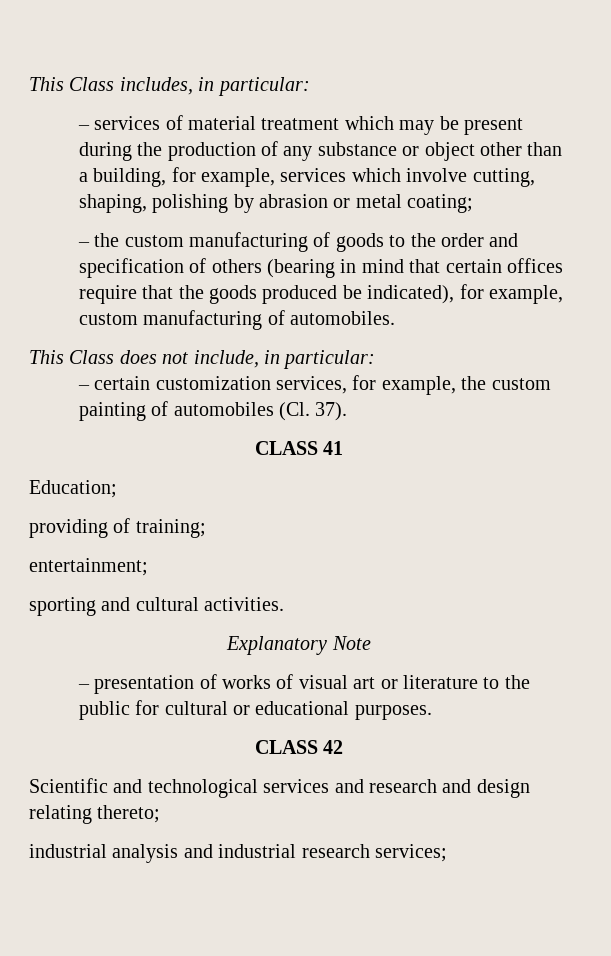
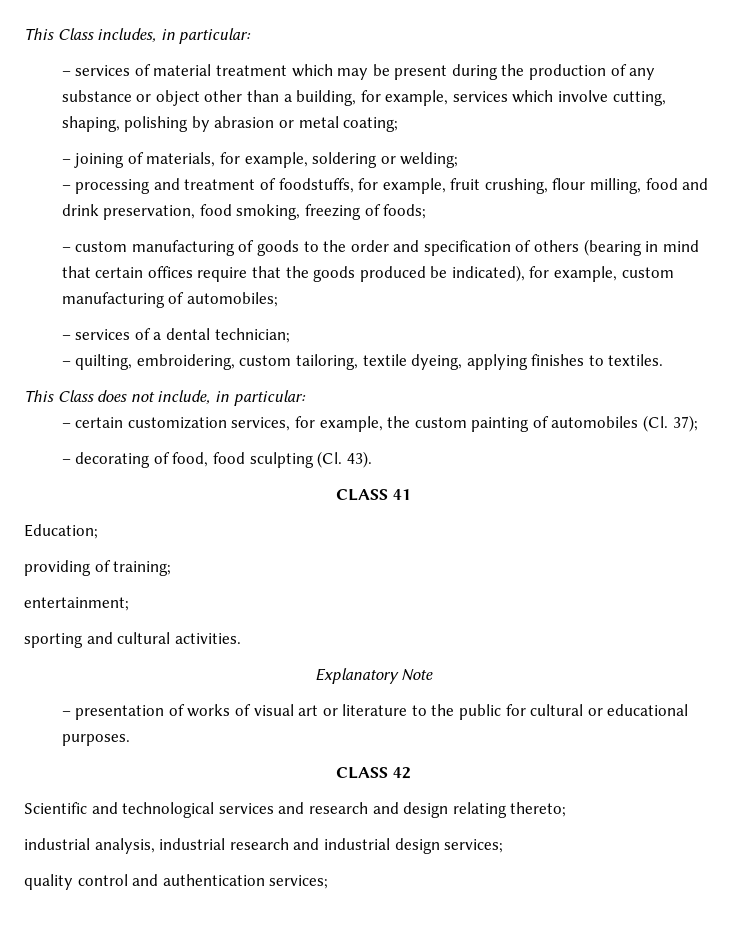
[94,233,120,247] the -> [74,152,459,168] [61,178,709,194] [61,204,427,220] [61,247,71,252] joining of materials, for example, soldering or welding; // – processing and treatment of foodstuffs, for example, fruit crushing, flour milling, food and drink preservation, food smoking, freezing of foods; // –
[289,311,395,325] automobiles. -> [186,292,278,307] [61,328,290,343] [61,354,664,370] automobiles; // – services of a dental technician; // – quilting, embroidering, custom tailoring, textile dyeing, applying finishes to textiles.
[315,402,348,421] 37). -> [672,415,698,432] [61,451,372,468] 37); // – decorating of food, food sculpting (Cl. 43).
[112,844,179,863] analysis -> [94,838,289,854] analysis, industrial research
[301,844,447,862] research services; -> [394,838,504,854] [24,874,329,890] design services; // quality control and authentication services;

